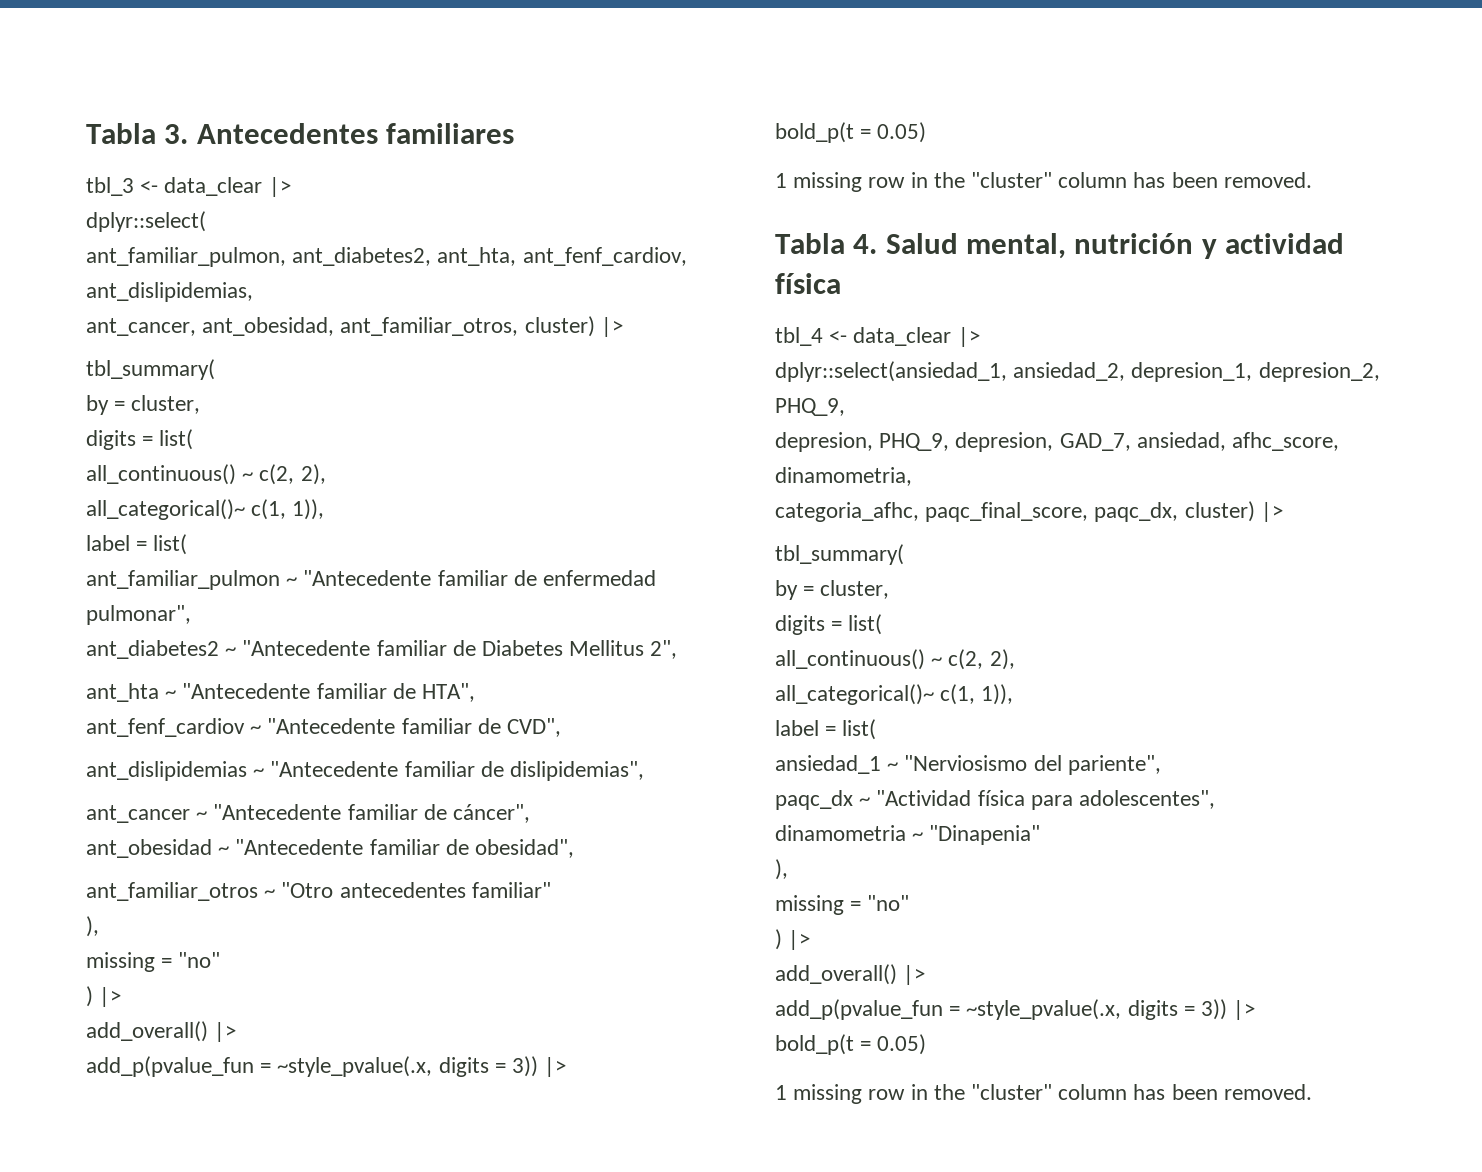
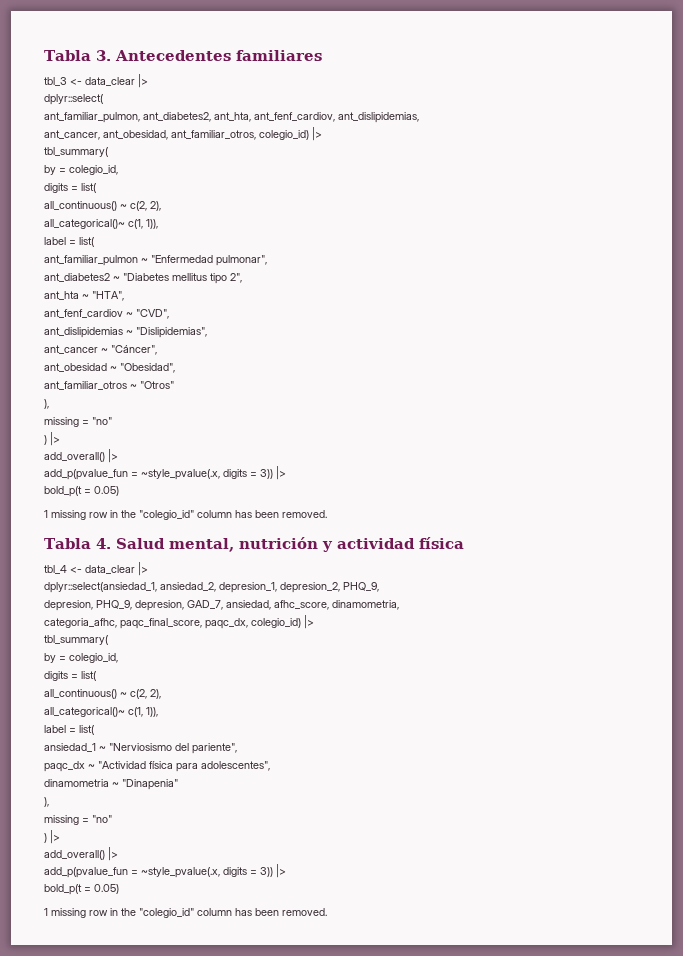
[524,316,623,337] [86,359,215,380] [86,395,201,415] cluster) |> // tbl_summary( // by = cluster, -> [259,127,322,141] [44,147,108,157] [44,165,118,175] colegio_id) |> // tbl_summary( // by = colegio_id,
[303,570,657,586] "Antecedente familiar de enfermedad -> [151,255,213,263] "Enfermedad
[242,640,678,659] [86,683,476,702] [86,718,562,737] [86,761,645,781] [86,804,531,823] [86,839,575,858] "Antecedente familiar de Diabetes Mellitus 2", // ant_hta ~ "Antecedente familiar de HTA", // ant_fenf_cardiov ~ "Antecedente familiar de CVD", // ant_dislipidemias ~ "Antecedente familiar de dislipidemias", // ant_cancer ~ "Antecedente familiar de cáncer", // ant_obesidad ~ "Antecedente familiar de obesidad", -> [123,273,242,284] [44,291,124,301] [44,309,169,319] [44,327,207,338] [44,345,157,355] [44,363,175,373] "Diabetes mellitus tipo 2", // ant_hta ~ "HTA", // ant_fenf_cardiov ~ "CVD", // ant_dislipidemias ~ "Dislipidemias", // ant_cancer ~ "Cáncer", // ant_obesidad ~ "Obesidad",
[281,882,551,898] "Otro antecedentes familiar" -> [140,381,174,389] "Otros"
[971,172,1053,188] "cluster" -> [139,510,194,520] "colegio_id"
[1184,501,1283,522] [775,544,904,565] [775,580,890,600] cluster) |> // tbl_summary( // by = cluster, -> [251,615,314,629] [44,635,108,645] [44,653,118,663] colegio_id) |> // tbl_summary( // by = colegio_id,
[971,1084,1053,1100] "cluster" -> [139,908,194,918] "colegio_id"

